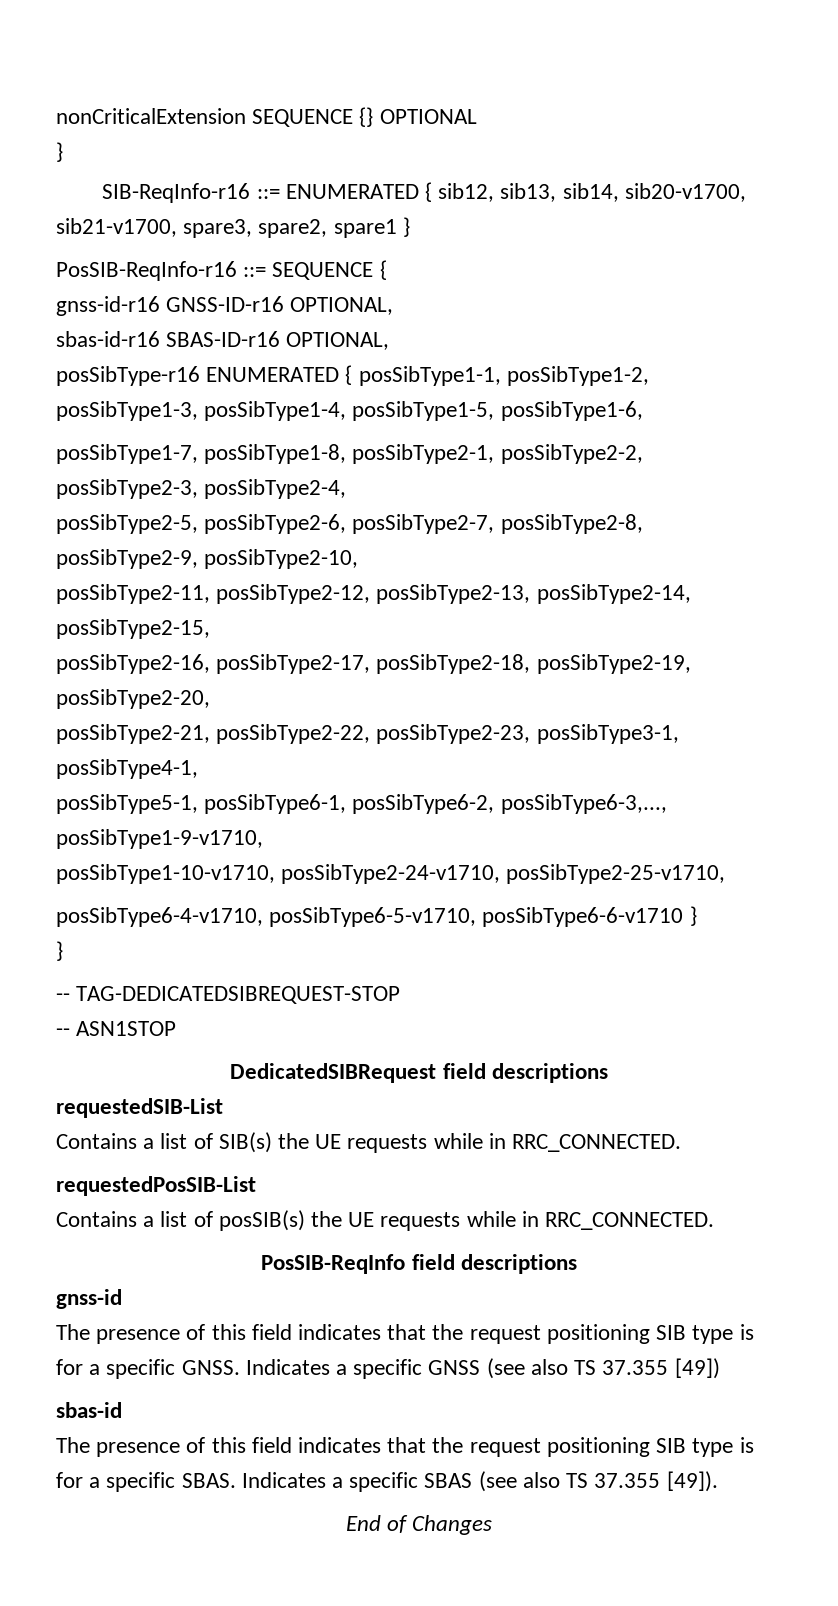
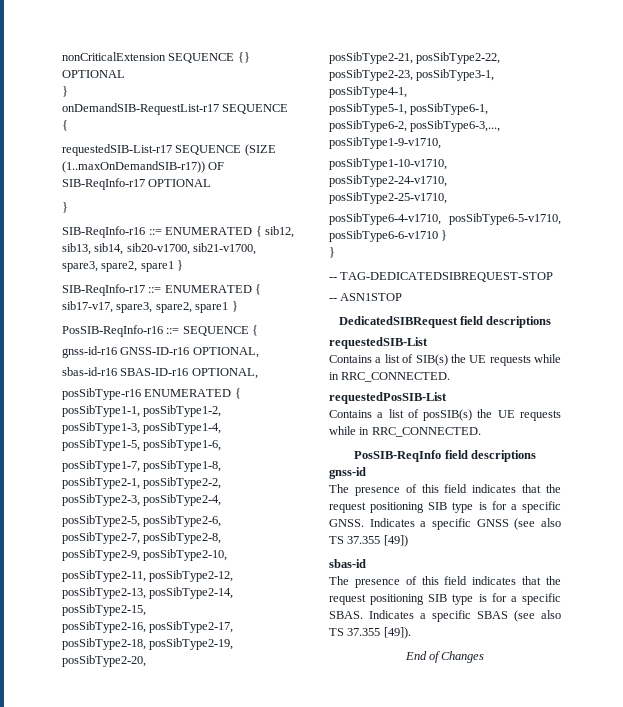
(63, 152) none -> [62,103,289,115] [62,120,68,131] [62,144,276,156] [62,161,225,173] [62,178,212,190] [62,202,68,213] // onDemandSIB-RequestList-r17 SEQUENCE { // requestedSIB-List-r17 SEQUENCE (SIZE (1..maxOnDemandSIB-r17)) OF SIB-ReqInfo-r17 OPTIONAL // }
(410, 227) none -> [62,284,262,296] [62,301,238,313] // SIB-ReqInfo-r17 ::= ENUMERATED { sib17-v17, spare3, spare2, spare1 }

